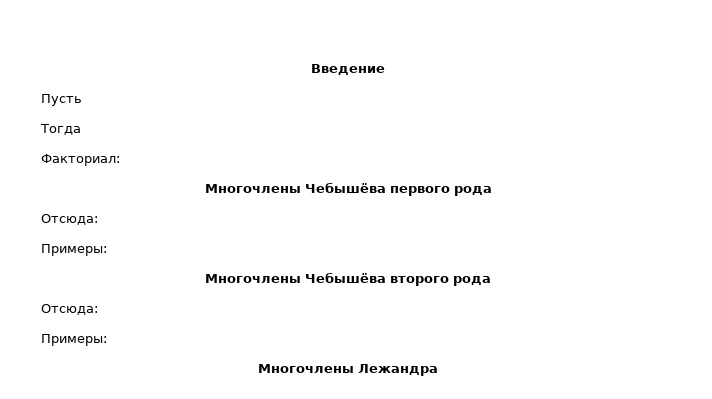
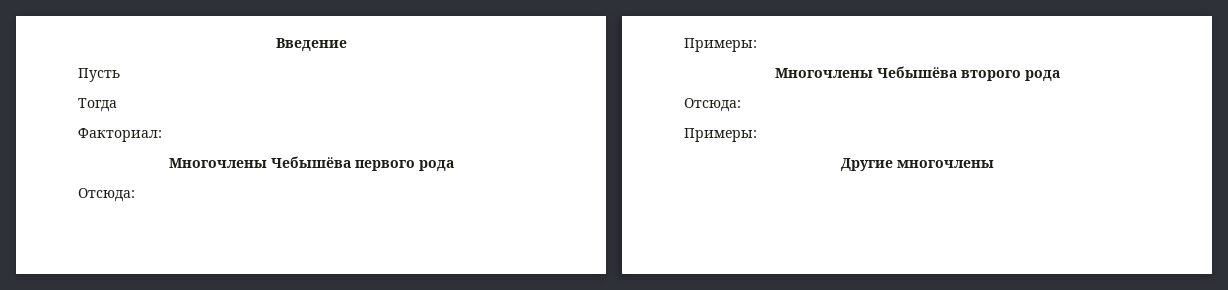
[258,364,438,376] Многочлены Лежандра -> [840,158,994,172] Другие многочлены

